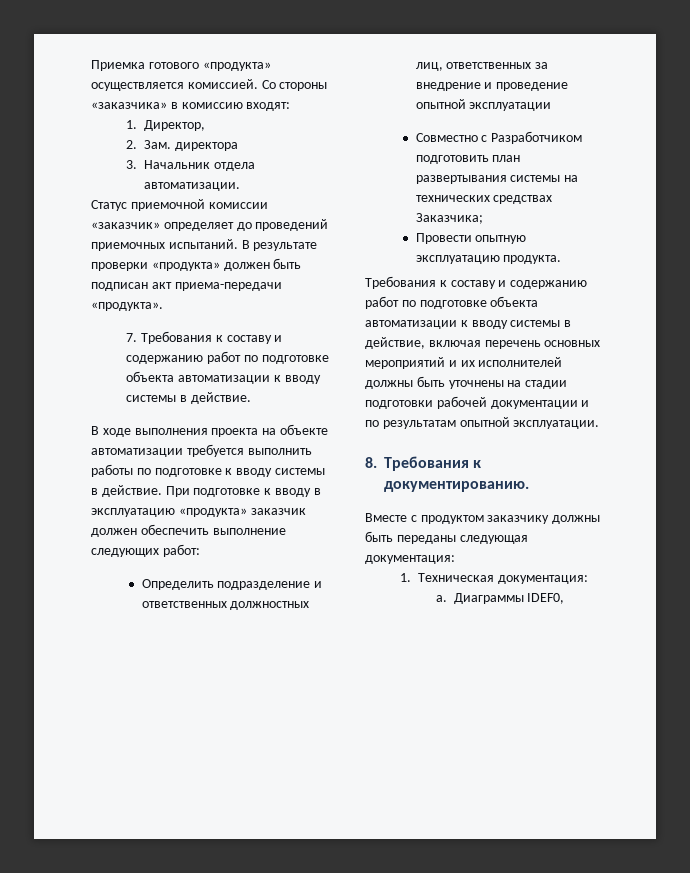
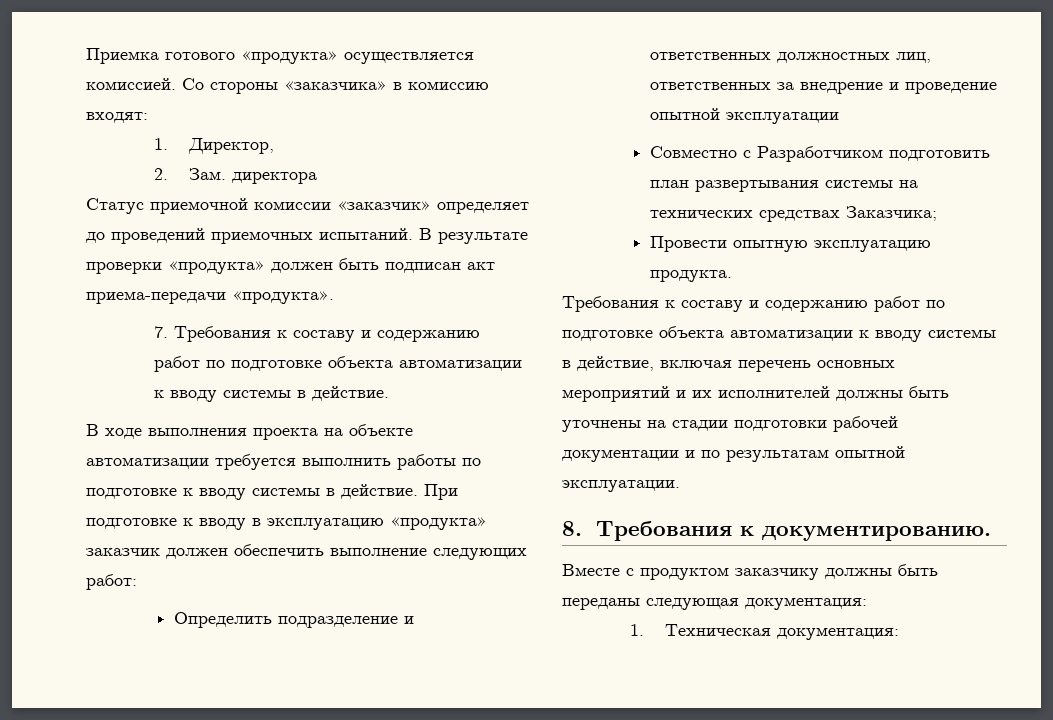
[126,160,256,171] [144,182,241,191] // 3. Начальник отдела автоматизации. -> (317, 178) none
[435,593,565,604] // a. Диаграммы IDEF0, -> (899, 633) none

